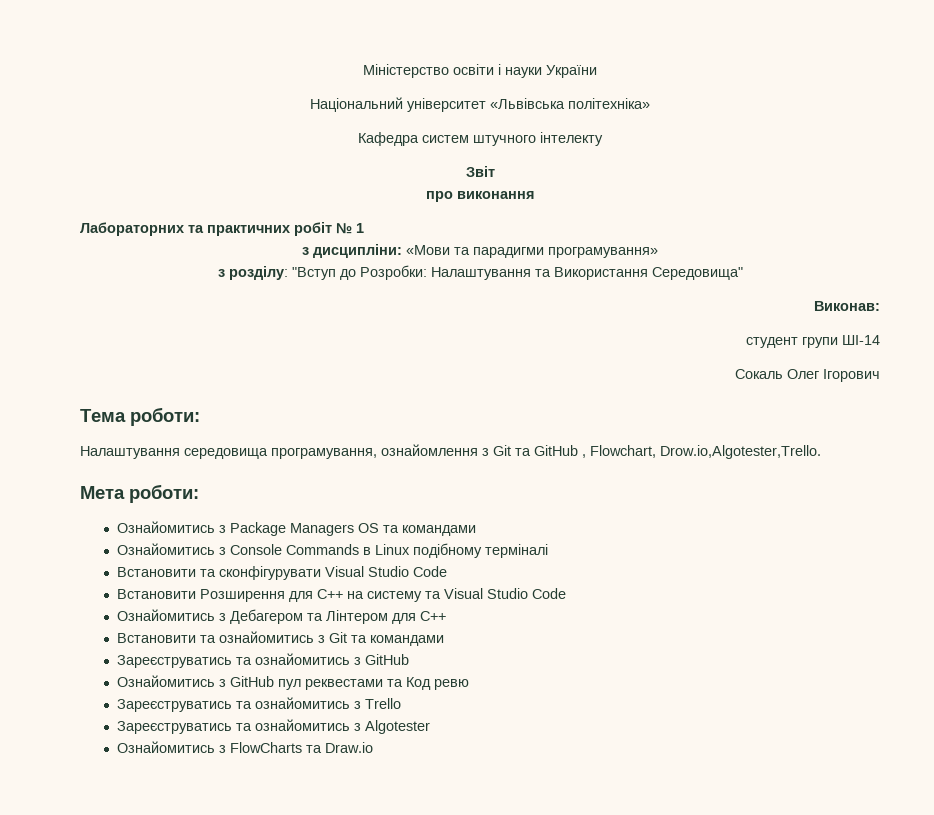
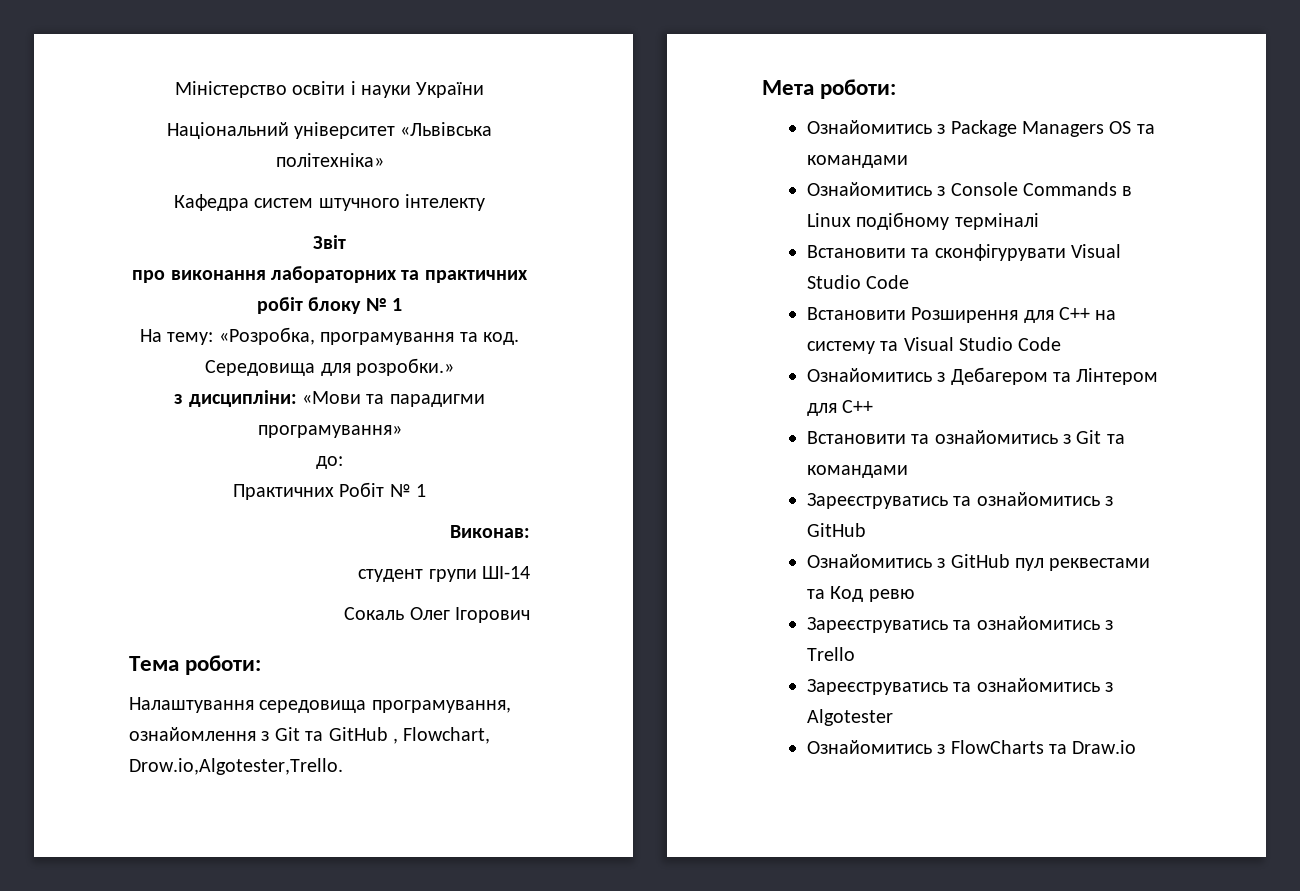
[80,222,184,236] // Лабораторних -> [271,266,397,283] лабораторних
[336,223,364,234] № 1 -> [308,297,403,314] [140,327,519,345] [205,358,454,376] блоку № 1 // На тему: «Розробка, програмування та код. Середовища для розробки.»
[217,265,743,280] з розділу: "Вступ до Розробки: Налаштування та Використання Середовища" -> [316,456,343,469] [232,482,427,500] до: // Практичних Робіт № 1

